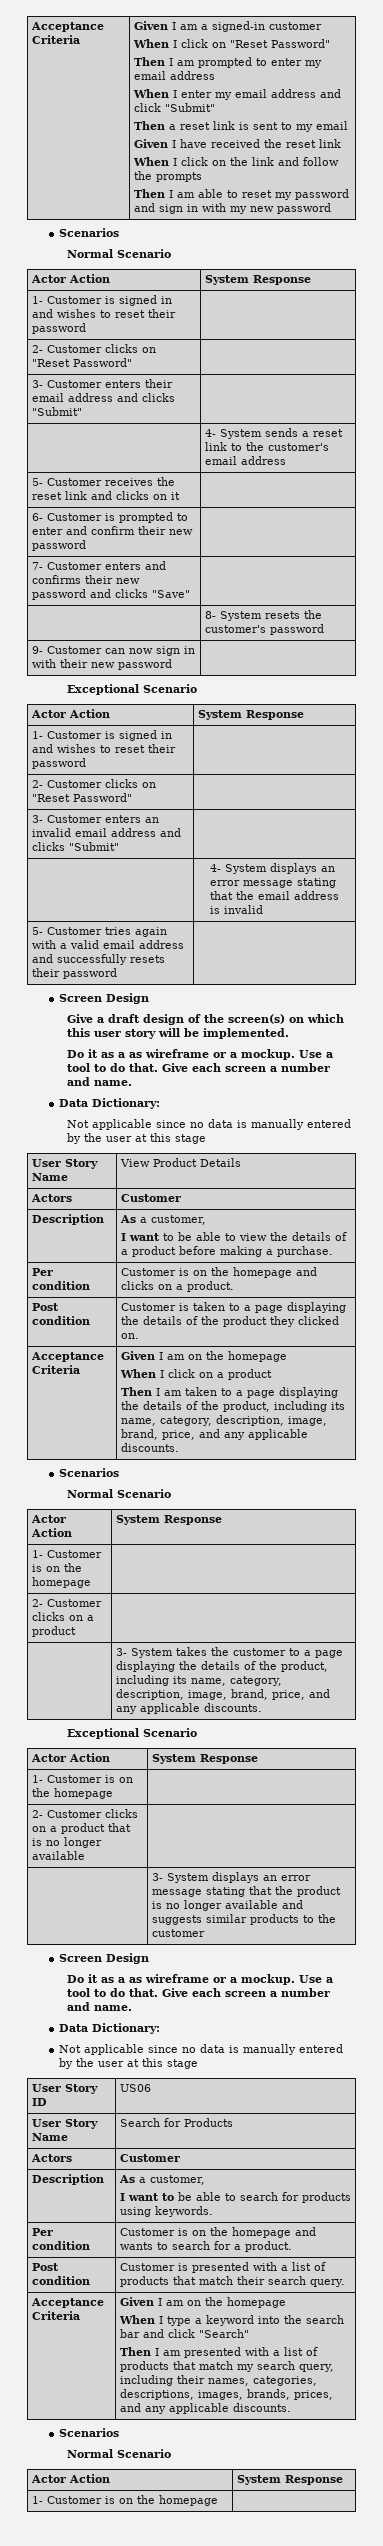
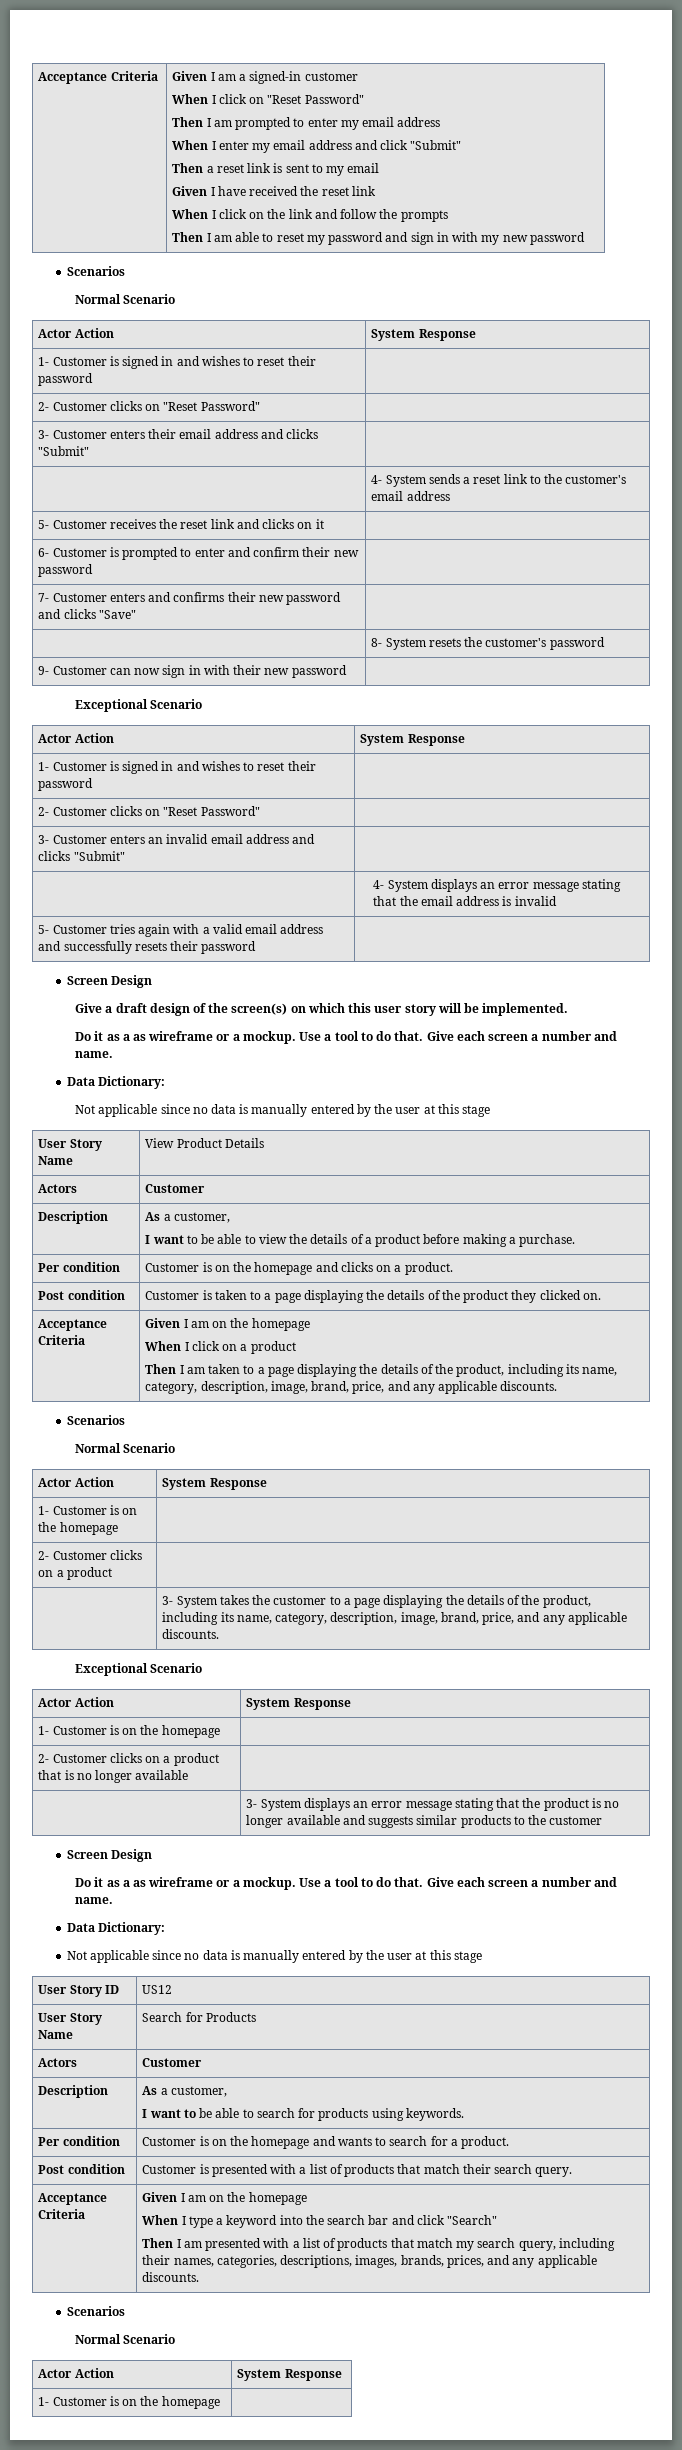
[119,2084,151,2092] US06 -> [142,1985,173,1994] US12

